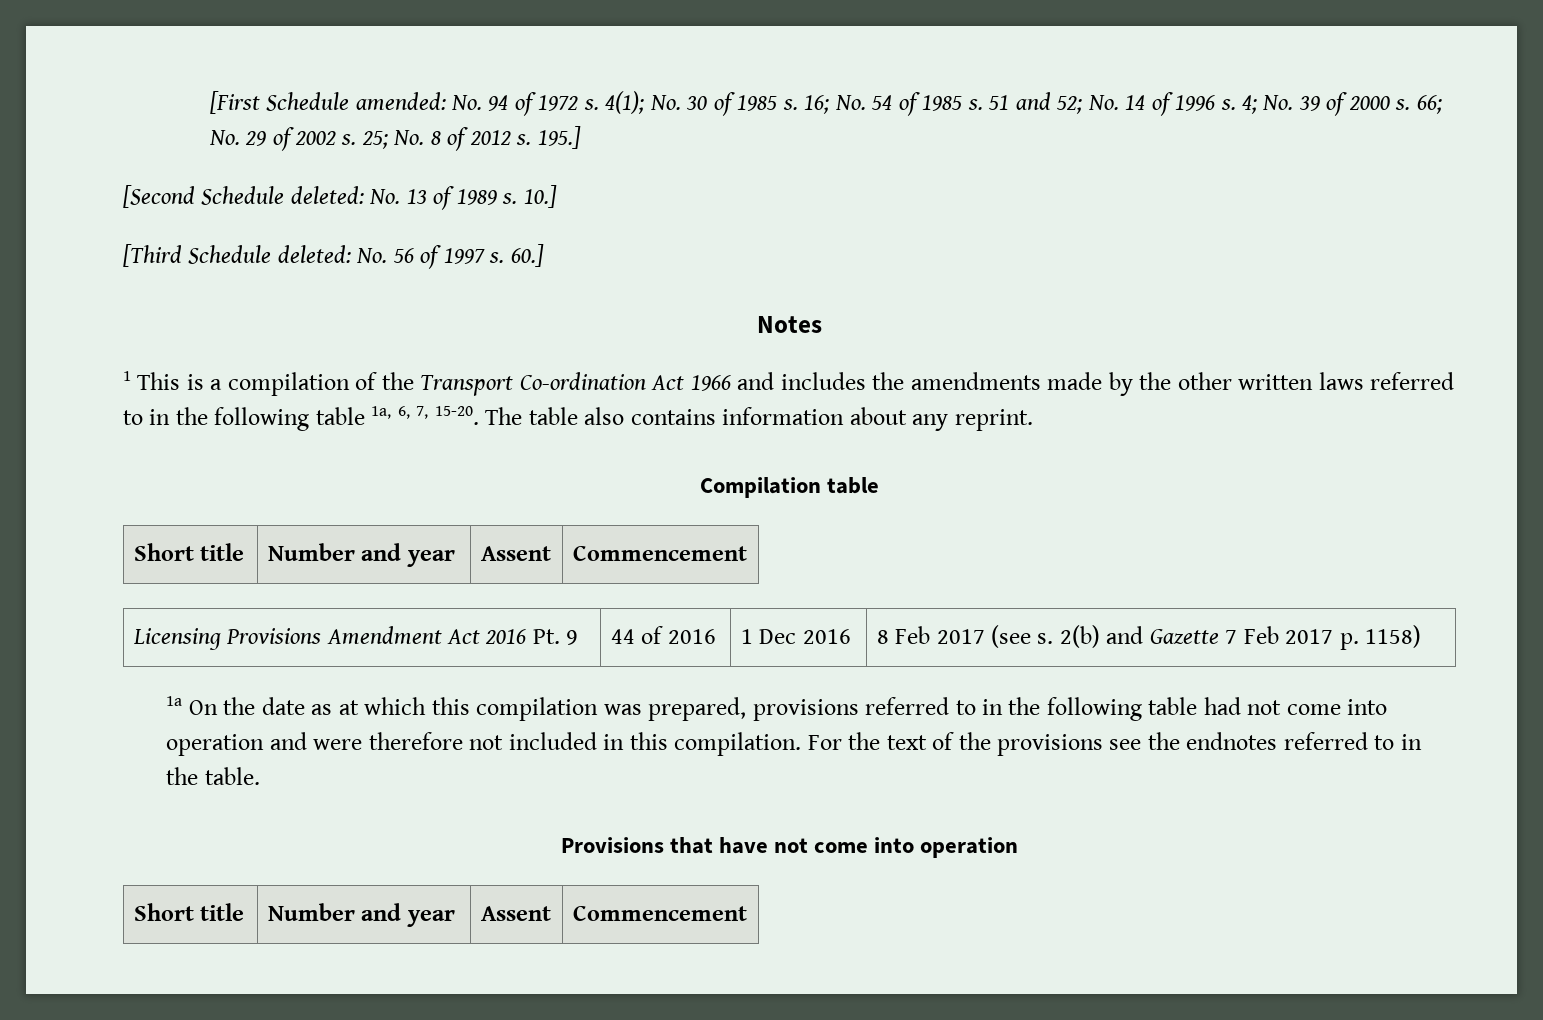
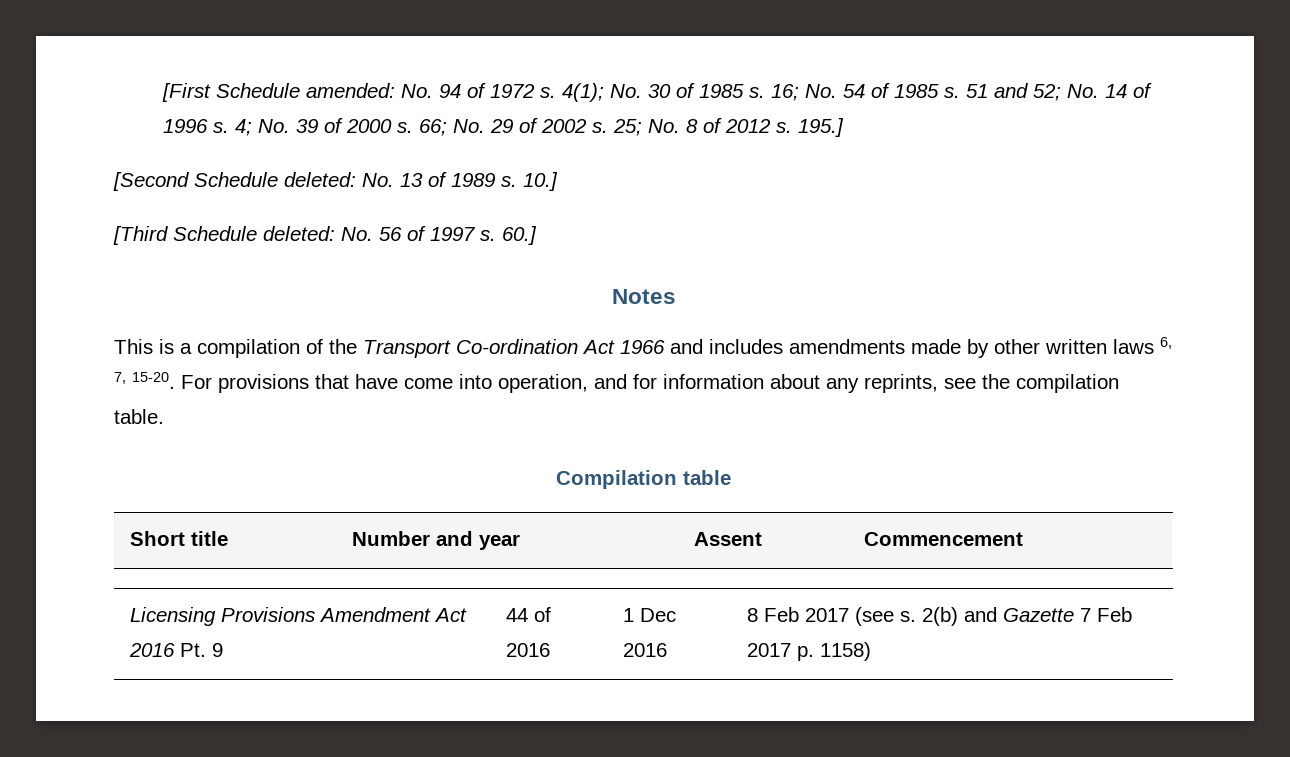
[123,371,131,381] 1 -> (676, 296) none
[872,372,905,390] the -> (783, 346) none
[1139,372,1172,390] the -> (989, 348) none
[1370,372,1455,390] [123,406,1033,431] referred to in the following table 1a, 6, 7, 15-20. The table also contains information about any reprint. -> [1160,337,1172,349] [114,372,1119,393] [114,409,164,424] 6, 7, 15-20. For provisions that have come into operation, and for information about any reprints, see the compilation table.
[166,696,1388,721] [166,732,1422,756] [166,767,260,785] [560,837,1019,858] [133,903,245,921] [267,903,455,927] [480,906,551,921] [572,906,747,921] // 1a On the date as at which this compilation was prepared, provisions referred to in the following table had not come into operation and were therefore not included in this compilation. For the text of the provisions see the endnotes referred to in the table. // Provisions that have not come into operation // Short title | Number and year | Assent | Commencement -> (872, 651) none

